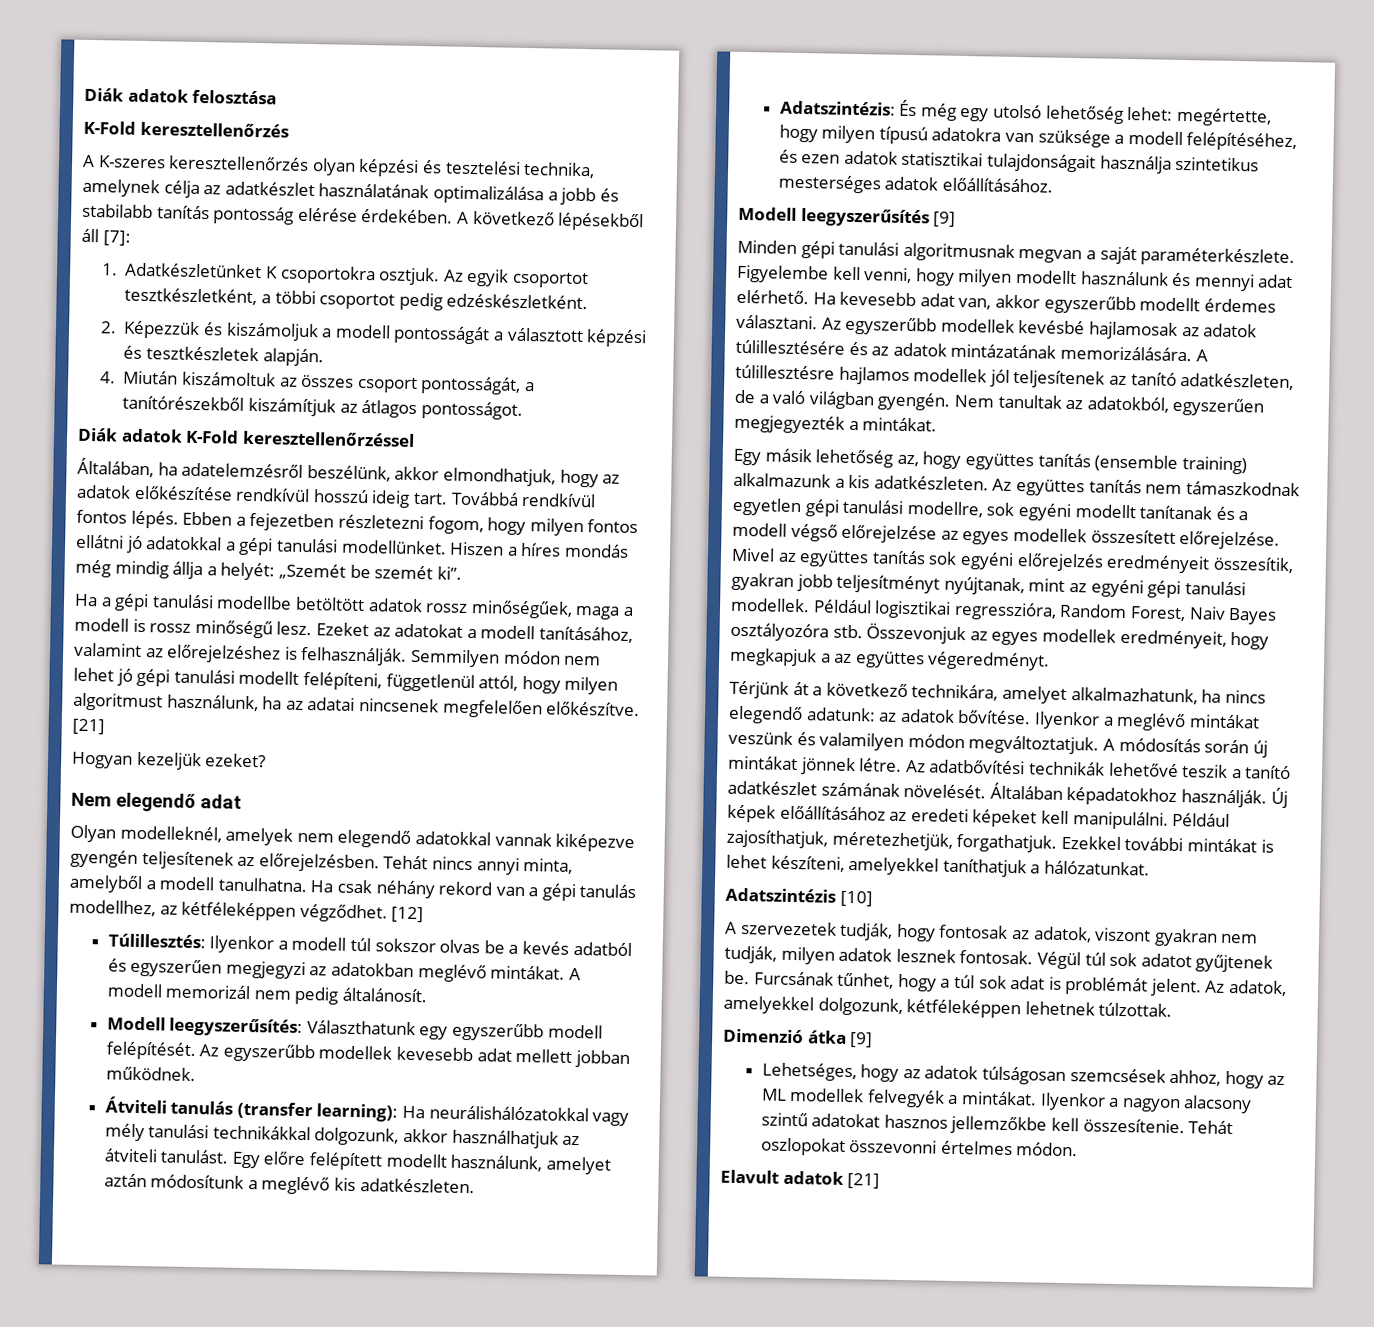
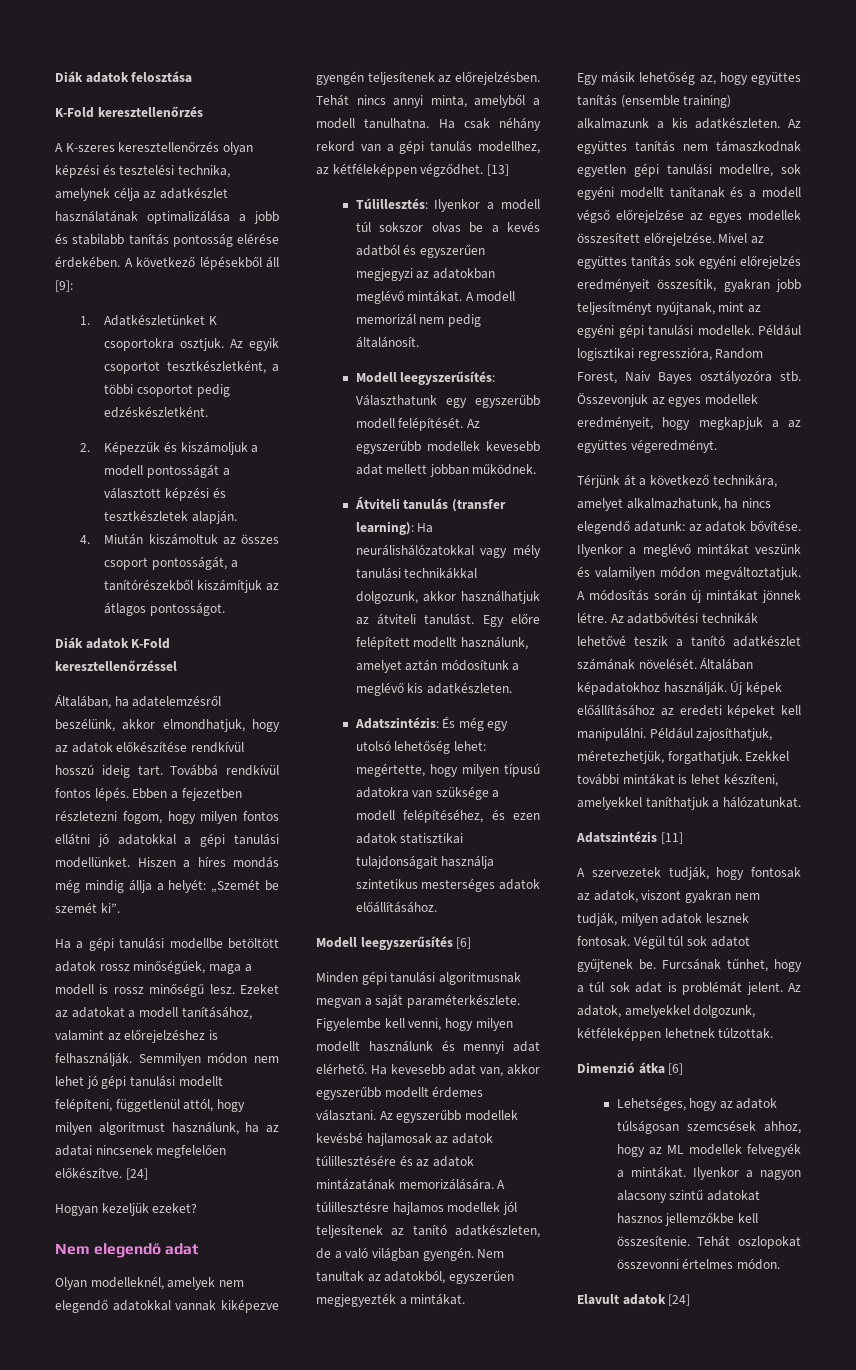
[102,230,131,246] [7]: -> [55,280,73,292] [9]:
[72,718,105,735] [21] -> [125,1168,148,1180] [24]
[391,906,425,923] [12] -> [486,164,509,176] [13]
[933,211,957,227] [9] -> [456,937,472,949] [6]
[839,890,873,907] [10] -> [660,832,683,844] [11]
[849,1032,874,1048] [9] -> [668,1063,684,1075] [6]
[847,1173,881,1189] [21] -> [668,1294,691,1306] [24]

